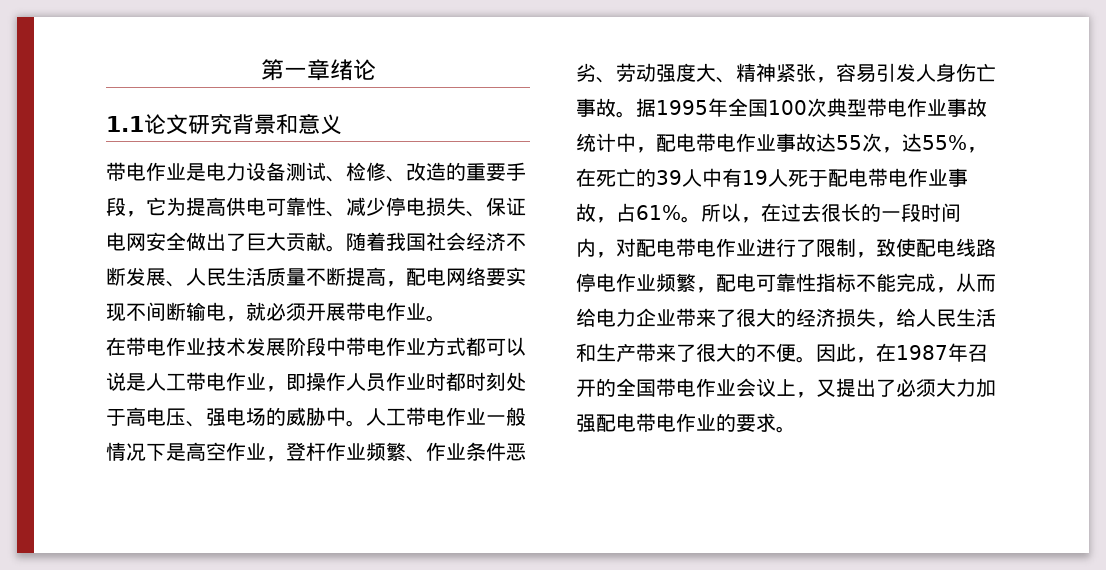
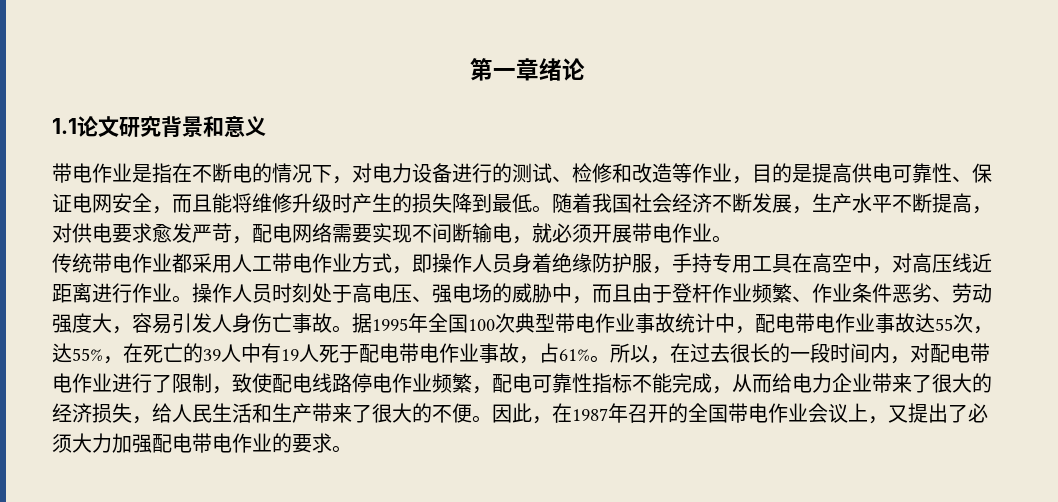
(206, 172) none -> [152,163,372,184] 指在不断电的情况下，对
(286, 171) none -> [452,163,512,183] 进行的
[386,162,526,182] [106,197,526,217] [106,232,326,252] 、改造的重要手段，它为提高供电可靠性、减少停电损失、保证电网安全做出了巨大贡献 -> [612,163,992,184] [52,193,532,214] 和改造等作业，目的是提高供电可靠性、保证电网安全，而且能将维修升级时产生的损失降到最低
[166,267,386,287] 、人民生活质量不断提高 -> [792,193,992,214] [52,223,232,243] ，生产水平不断提高，对供电要求愈发严苛
(486, 276) none -> [332,224,352,243] 需
[106,337,526,356] [106,372,466,392] 在带电作业技术发展阶段中带电作业方式都可以说是人工带电作业，即操作人员作业时都 -> [52,253,992,274] [52,283,272,303] 传统带电作业都采用人工带电作业方式，即操作人员身着绝缘防护服，手持专用工具在高空中，对高压线近距离进行作业。操作人员
[346,407,526,427] [106,442,286,462] 。人工带电作业一般情况下是高空作业， -> [572,283,672,304] ，而且由于
[716,63,816,83] 、精神紧张 -> (112, 323) none

